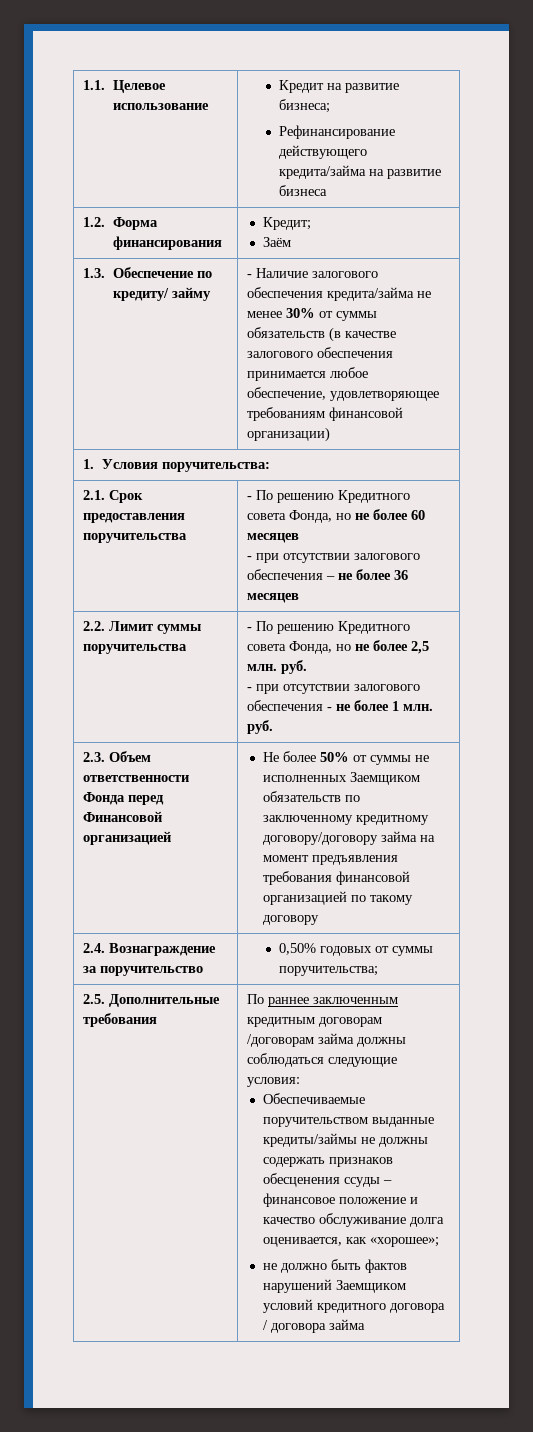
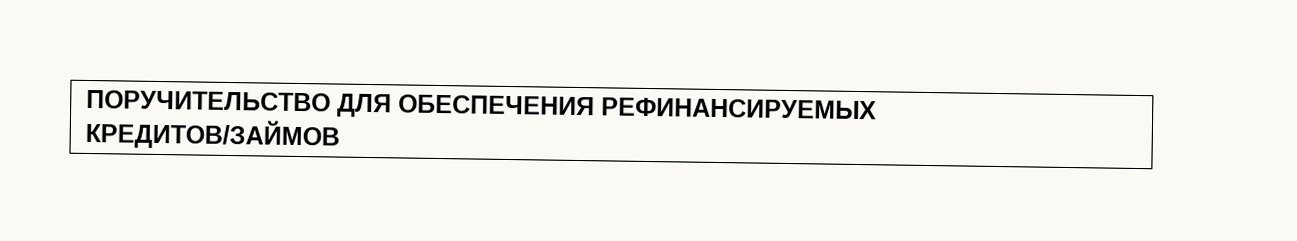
[83,80,166,93] [112,103,209,110] [279,80,400,93] [279,99,331,113] [279,125,396,139] [279,145,368,159] [279,165,442,179] [279,185,328,196] [83,217,158,230] [112,236,222,250] [263,217,312,230] [263,237,292,247] [83,267,212,278] [112,287,211,301] [247,268,379,278] [247,287,432,301] [247,308,378,321] [247,327,397,342] [247,347,394,358] [247,367,369,381] [247,387,440,401] [247,407,404,421] [247,427,331,442] [83,459,270,472] [83,490,144,503] [83,513,186,523] [83,533,188,543] [247,490,411,503] [247,509,426,523] [247,533,300,543] [247,553,421,563] [247,569,409,580] [247,593,300,603] [83,621,202,634] [83,644,188,654] [247,621,411,634] [247,640,430,654] [247,660,308,674] [247,684,421,694] [247,700,434,711] [247,720,274,734] [83,751,152,762] [83,775,190,782] [83,792,165,805] [83,811,163,822] [83,831,172,845] [263,751,430,765] [263,772,421,785] [263,791,361,802] [263,815,430,825] [263,831,436,845] [263,855,399,865] [263,871,411,885] [263,891,414,905] [263,915,320,925] [83,943,217,956] [83,966,204,976] [279,943,434,956] [279,966,379,976] [83,994,221,1007] [83,1013,158,1027] [247,994,399,1007] [247,1017,383,1027] [247,1033,407,1047] [247,1053,398,1067] [247,1077,301,1087] [263,1093,366,1104] [263,1117,435,1127] [263,1133,429,1147] [263,1157,394,1167] [263,1173,393,1187] [263,1193,419,1207] [263,1213,445,1227] [263,1237,440,1247] [263,1259,408,1273] [263,1279,407,1293] [263,1299,446,1313] [263,1319,366,1333] 1.1. Целевое использование | Кредит на развитие бизнеса; // Рефинансирование действующего кредита/займа на развитие бизнеса // 1.2. Форма финансирования | Кредит; // Заём // 1.3. Обеспечение по кредиту/ займу | - Наличие залогового обеспечения кредита/займа не менее 30% от суммы обязательств (в качестве залогового обеспечения принимается любое обеспечение, удовлетворяющее требованиям финансовой организации) // 1. Условия поручительства: // 2.1. Срок предоставления поручительства | - По решению Кредитного совета Фонда, но не более 60 месяцев // - при отсутствии залогового обеспечения – не более 36 месяцев // 2.2. Лимит суммы поручительства | - По решению Кредитного совета Фонда, но не более 2,5 млн. руб. // - при отсутствии залогового обеспечения - не более 1 млн. руб. // 2.3. Объем ответственности Фонда перед Финансовой организацией | Не более 50% от суммы не исполненных Заемщиком обязательств по заключенному кредитному договору/договору займа на момент предъявления требования финансовой организацией по такому договору // 2.4. Вознаграждение за поручительство | 0,50% годовых от суммы поручительства; // 2.5. Дополнительные требования | По раннее заключенным кредитным договорам /договорам займа должны соблюдаться следующие условия: // Обеспечиваемые поручительством выданные кредиты/займы не должны содержать признаков обесценения ссуды – финансовое положение и качество обслуживание долга оценивается, как «хорошее»; // не должно быть фактов нарушений Заемщиком условий кредитного договора / договора займа -> [86,89,878,120] [85,117,341,151] ПОРУЧИТЕЛЬСТВО ДЛЯ ОБЕСПЕЧЕНИЯ РЕФИНАНСИРУЕМЫХ КРЕДИТОВ/ЗАЙМОВ

